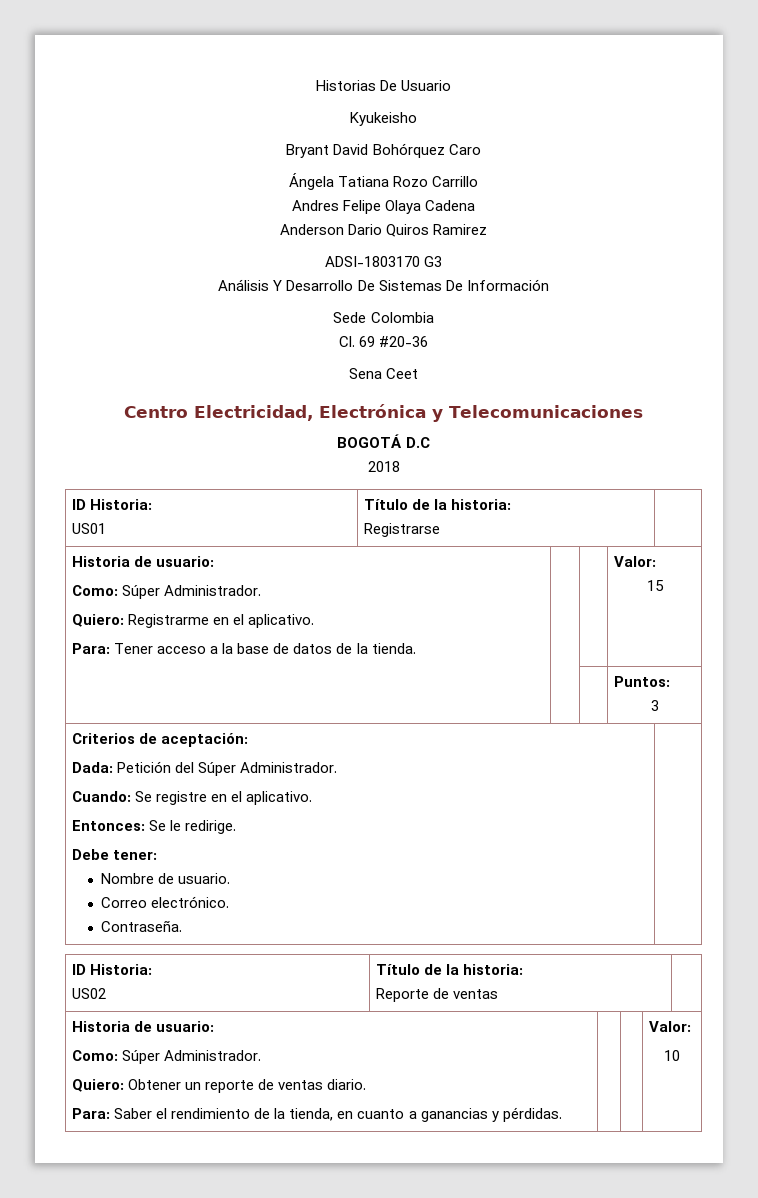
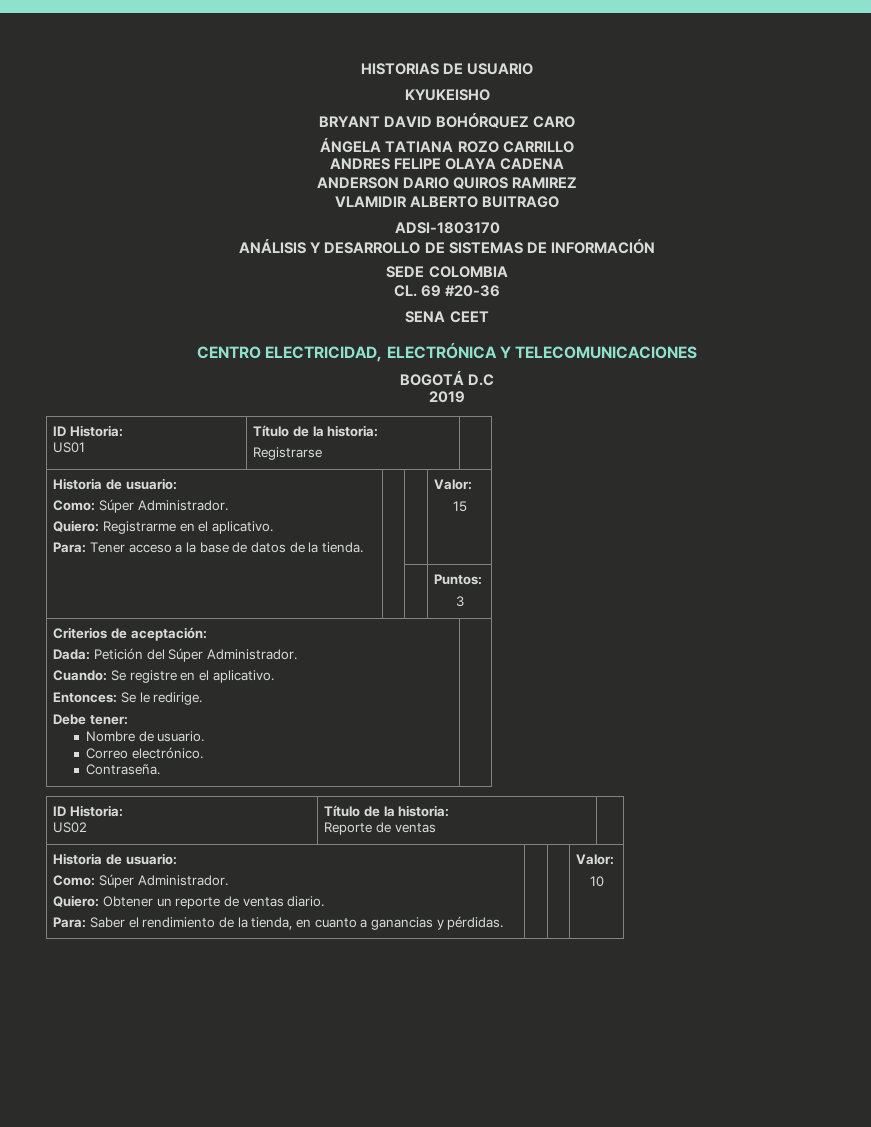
[315,80,452,91] [350,112,417,126] [286,143,481,158] [288,173,479,190] [291,200,476,214] [279,224,488,237] [324,256,443,267] [218,279,549,291] [333,312,434,323] [338,336,429,347] [348,368,419,379] [123,404,644,422] Historias De Usuario // Kyukeisho // Bryant David Bohórquez Caro // Ángela Tatiana Rozo Carrillo // Andres Felipe Olaya Cadena // Anderson Dario Quiros Ramirez // ADSI-1803170 G3 // Análisis Y Desarrollo De Sistemas De Información // Sede Colombia // Cl. 69 #20-36 // Sena Ceet // Centro Electricidad, Electrónica y Telecomunicaciones -> [360,63,534,75] [404,89,490,101] [318,113,576,128] [320,138,574,153] [329,158,565,170] [316,177,578,189] [334,196,560,208] [394,222,500,234] [239,239,655,254] [386,266,508,278] [393,285,501,297] [405,311,489,323] [196,343,698,362] HISTORIAS DE USUARIO // KYUKEISHO // BRYANT DAVID BOHÓRQUEZ CARO // ÁNGELA TATIANA ROZO CARRILLO // ANDRES FELIPE OLAYA CADENA // ANDERSON DARIO QUIROS RAMIREZ // VLAMIDIR ALBERTO BUITRAGO // ADSI-1803170 // ANÁLISIS Y DESARROLLO DE SISTEMAS DE INFORMACIÓN // SEDE COLOMBIA // CL. 69 #20-36 // SENA CEET // CENTRO ELECTRICIDAD, ELECTRÓNICA Y TELECOMUNICACIONES
[367,461,400,472] 2018 -> [429,391,465,403] 2019

